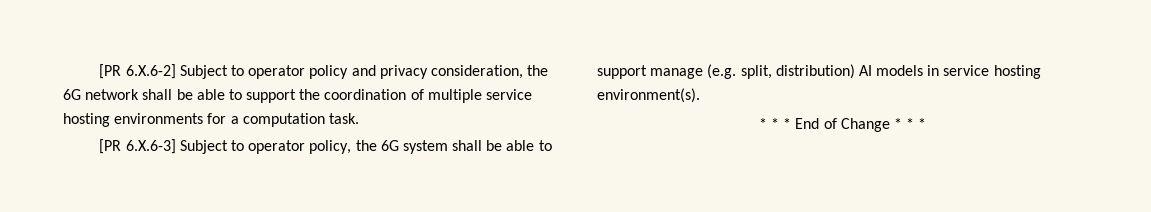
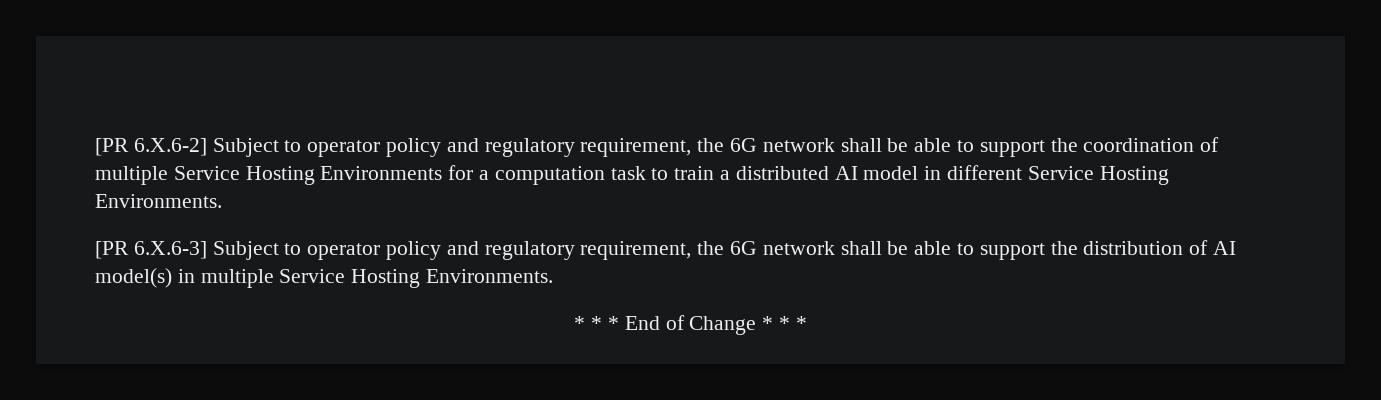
[379,65,523,79] privacy consideration, -> [484,138,692,157] regulatory requirement,
[486,89,533,100] [63,113,359,127] service hosting environments for a computation task. -> [173,165,1169,185] [95,194,222,208] Service Hosting Environments for a computation task to train a distributed AI model in different Service Hosting Environments.
[309,140,552,154] [597,64,1041,79] [597,88,700,103] policy, the 6G system shall be able to support manage (e.g. split, distribution) AI models in service hosting environment(s). -> [386,240,1237,260] [95,268,554,288] policy and regulatory requirement, the 6G network shall be able to support the distribution of AI model(s) in multiple Service Hosting Environments.

